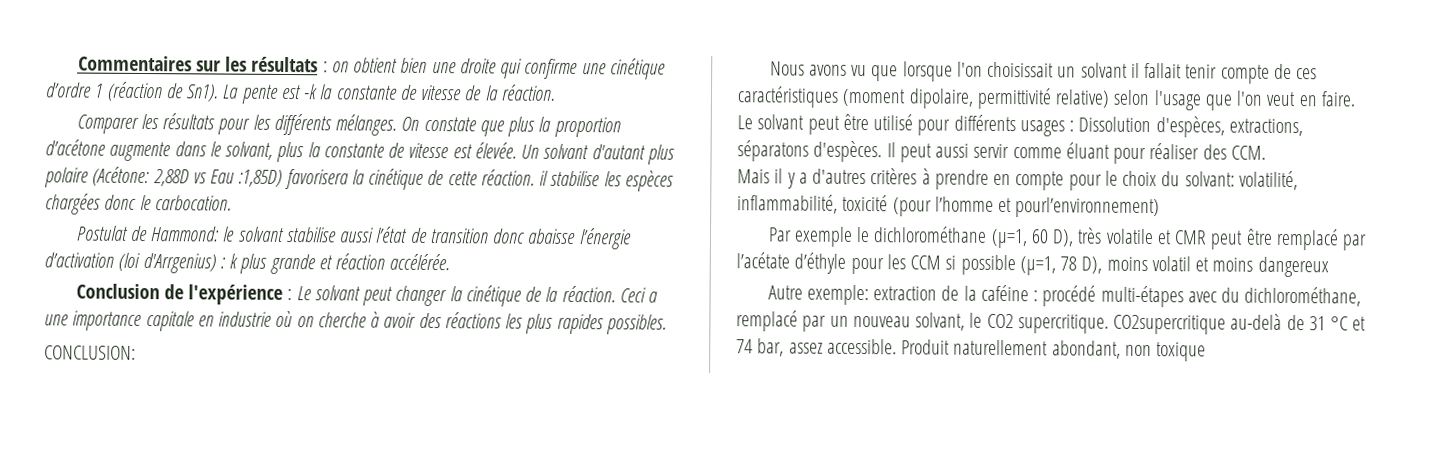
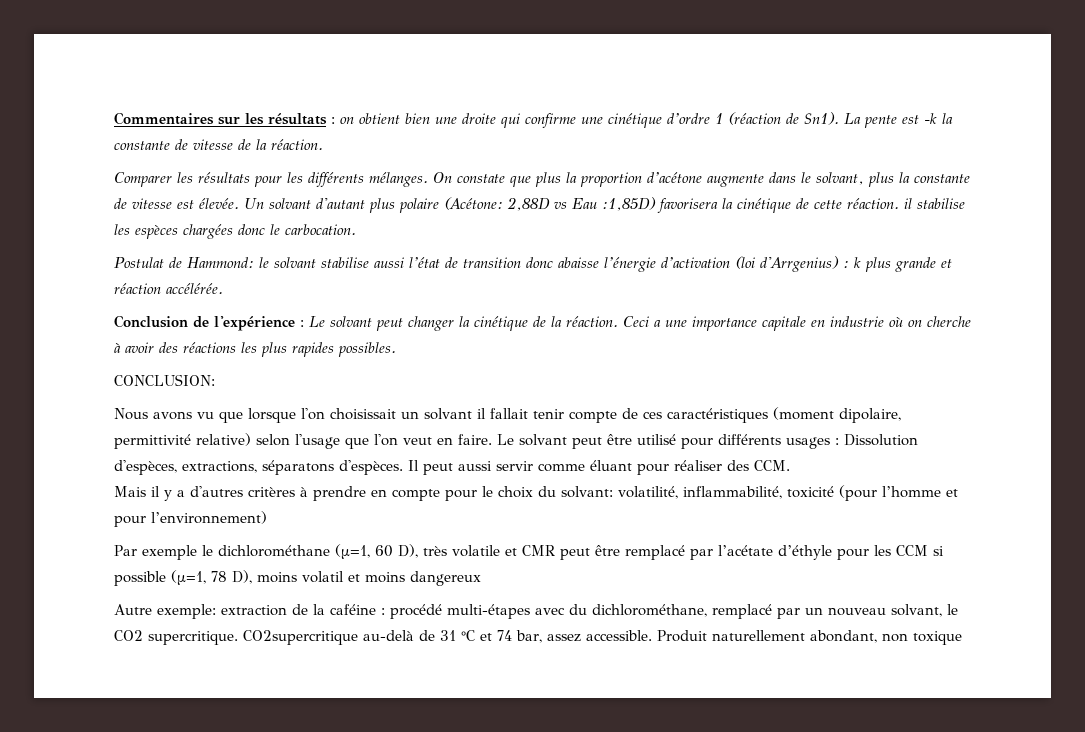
[1015,197,1161,219] pourl’environnement) -> [114,511,267,527] pour l’environnement)

